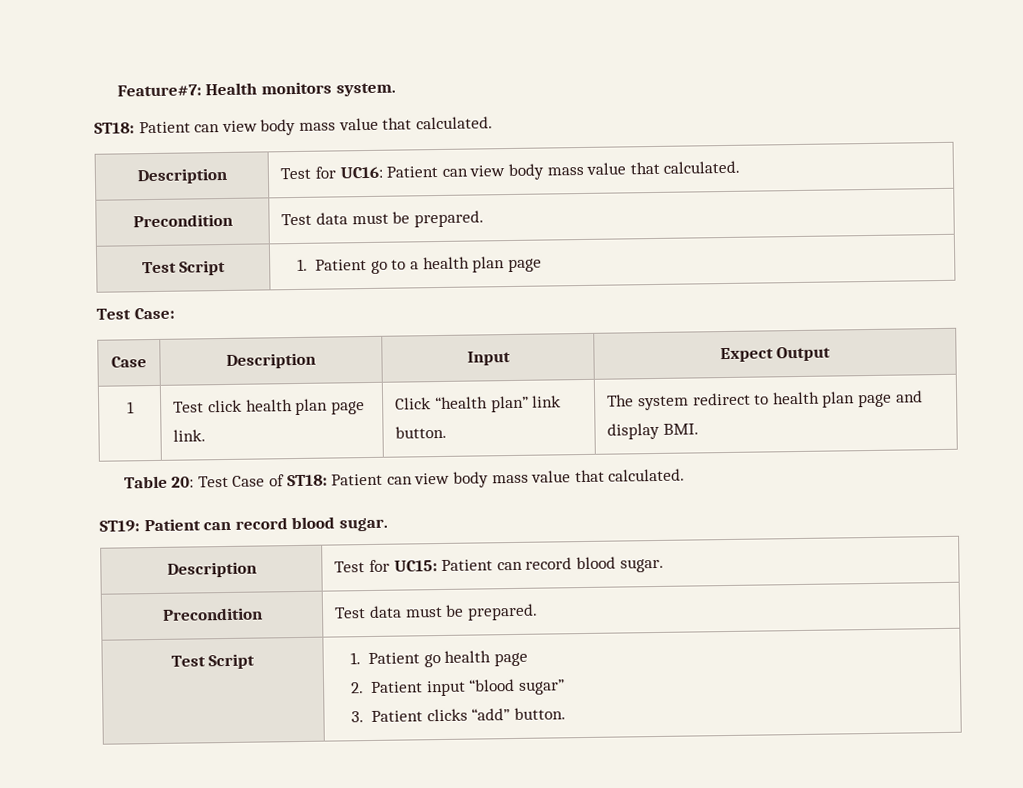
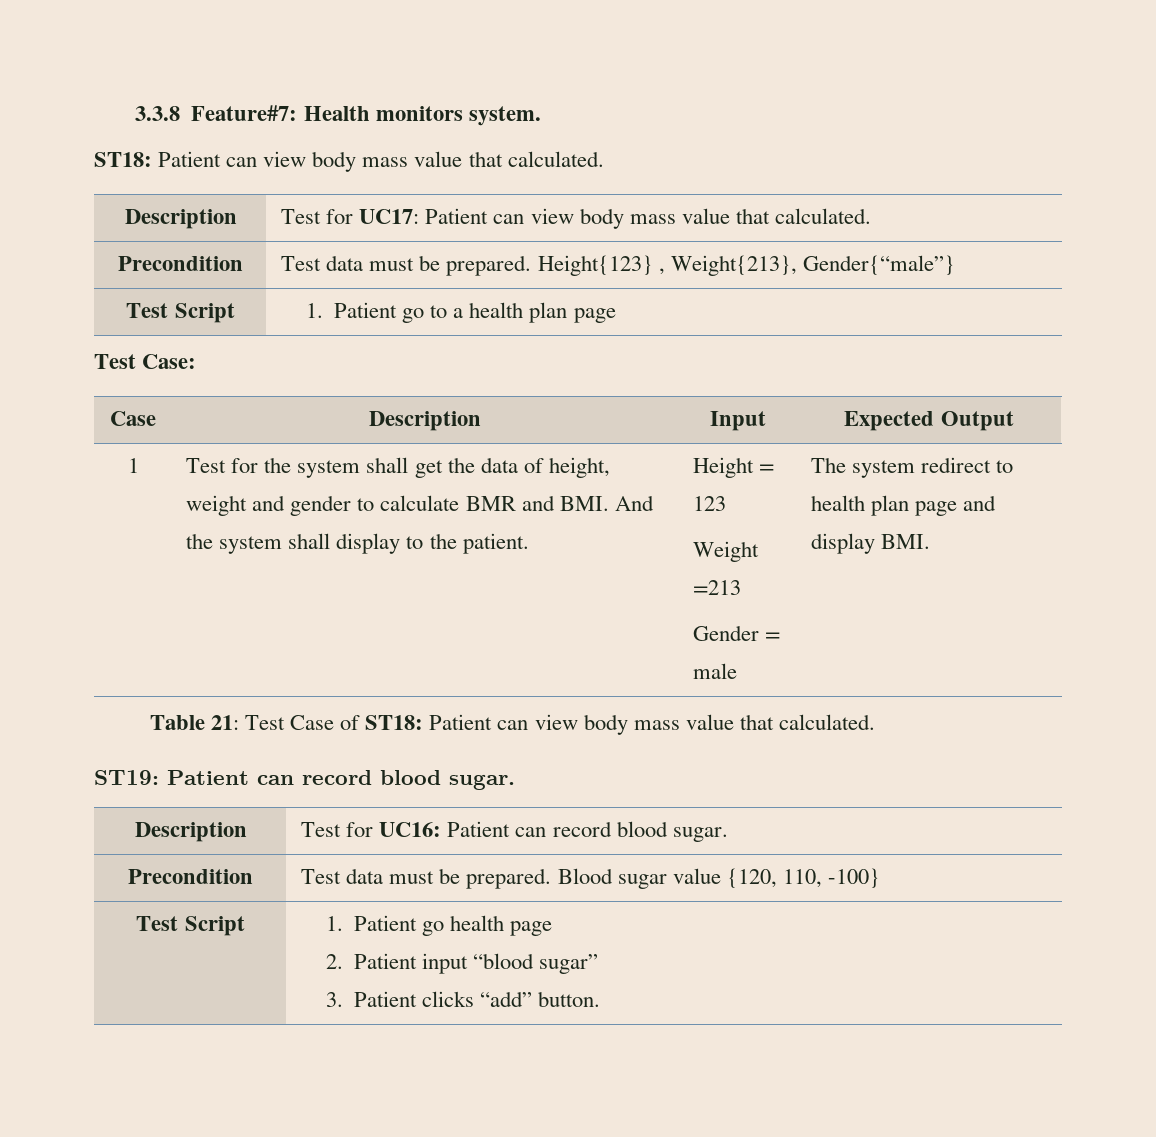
(116, 90) none -> [135,106,181,121] 3.3.8
[339,166,383,179] UC16: -> [359,209,420,224] UC17:
(484, 219) none -> [537,255,955,276] Height{123} , Weight{213}, Gender{“male”}
[719,347,774,363] Expect -> [844,411,935,431] Expected
[208,398,365,416] [173,429,207,442] [395,395,562,413] [395,425,448,439] click health plan page link. | Click “health plan” link button. -> [231,457,610,478] [186,495,654,516] [186,533,529,554] [693,457,775,478] [693,496,727,511] [693,541,760,562] [693,580,742,595] [693,625,781,641] [693,663,738,679] for the system shall get the data of height, weight and gender to calculate BMR and BMI. And the system shall display to the patient. | Height = 123 // Weight =213 // Gender = male
[171,476,195,488] 20: -> [211,715,240,730] 21:
[393,560,438,572] UC15: -> [379,822,442,837] UC16:
(538, 612) none -> [557,868,880,889] Blood sugar value {120, 110, -100}

